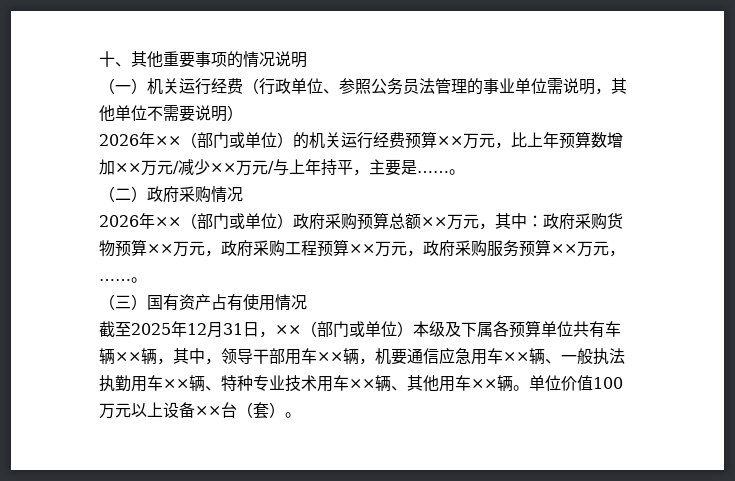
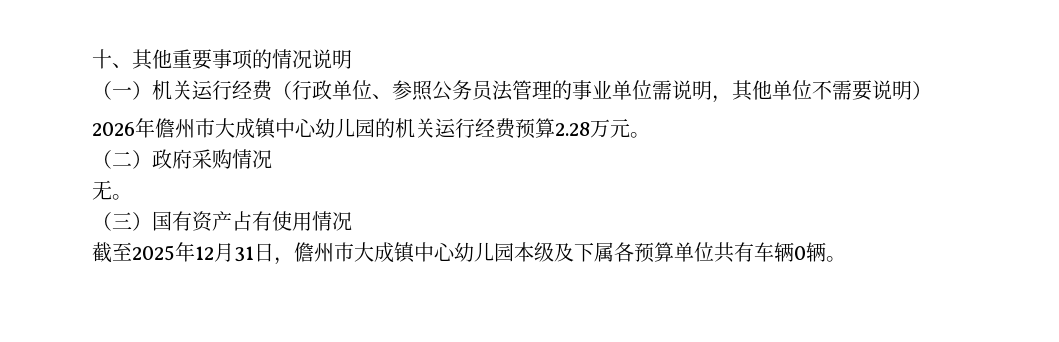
[155,132,293,148] ××（部门或单位） -> [155,118,375,139] 儋州市大成镇中心幼儿园
[437,131,623,149] [99,159,449,176] ××万元，比上年预算数增加××万元/减少××万元/与上年持平，主要是…… -> [555,119,630,138] 2.28万元
[99,212,623,230] [99,239,625,257] [99,279,131,281] 2026年××（部门或单位）政府采购预算总额××万元，其中：政府采购货物预算××万元，政府采购工程预算××万元，政府采购服务预算××万元，…… -> [92,180,112,200] 无
[275,321,413,337] ××（部门或单位） -> [294,242,514,263] 儋州市大成镇中心幼儿园
[115,347,625,365] [99,375,623,392] [99,402,285,419] ××辆，其中，领导干部用车××辆，机要通信应急用车××辆、一般执法执勤用车××辆、特种专业技术用车××辆、其他用车××辆。单位价值100万元以上设备××台（套） -> [794,242,826,262] 0辆

